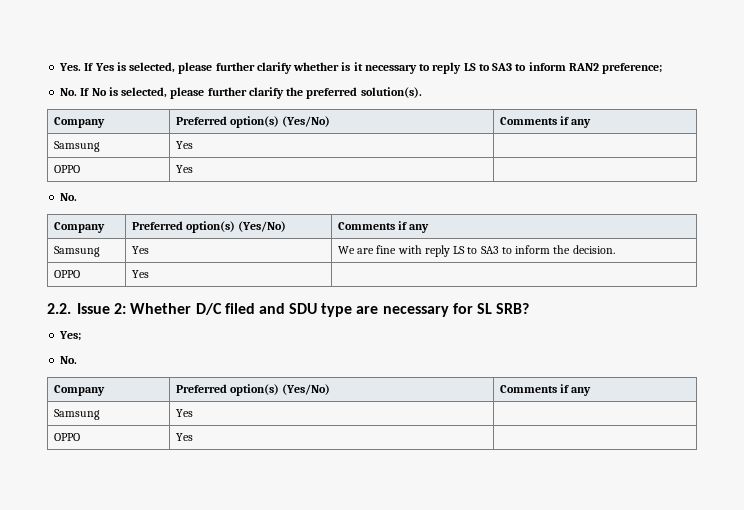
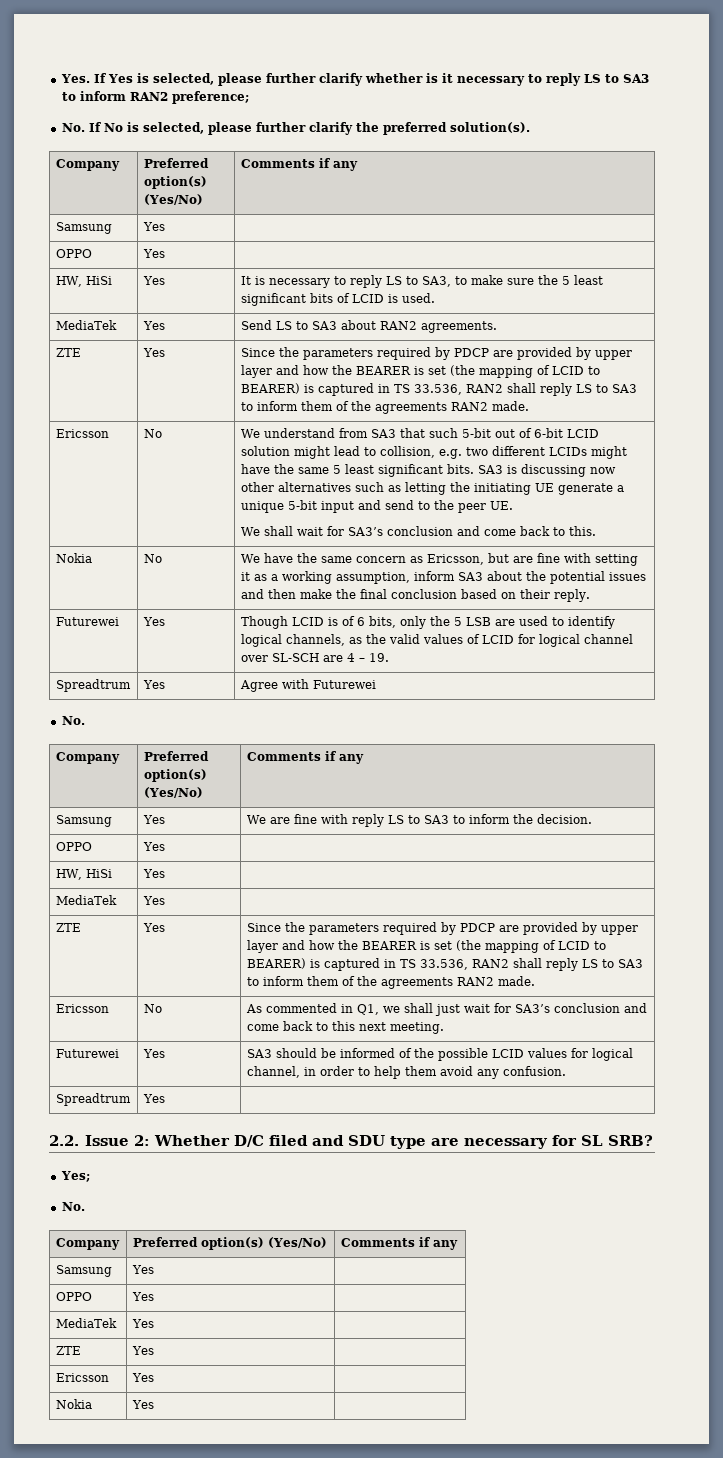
(193, 169) none -> [55,276,112,287] [142,276,165,285] [240,275,603,288] [240,293,435,306] [55,320,117,330] [142,321,165,330] [240,320,497,333] [55,348,81,357] [142,348,165,357] [240,347,632,360] [240,365,600,378] [240,383,637,396] [240,401,529,414] [55,429,109,438] [143,429,162,438] [240,428,599,438] [240,446,627,459] [240,464,616,477] [240,482,624,495] [240,500,513,513] [240,526,596,536] [55,553,92,563] [143,554,162,563] [240,553,638,566] [240,571,646,584] [240,589,590,602] [55,617,119,626] [142,617,165,626] [240,616,615,629] [240,634,633,647] [240,653,389,662] [55,679,131,692] [142,680,165,689] [239,679,376,692] // HW, HiSi | Yes | It is necessary to reply LS to SA3, to make sure the 5 least significant bits of LCID is used. // MediaTek | Yes | Send LS to SA3 about RAN2 agreements. // ZTE | Yes | Since the parameters required by PDCP are provided by upper layer and how the BEARER is set (the mapping of LCID to BEARER) is captured in TS 33.536, RAN2 shall reply LS to SA3 to inform them of the agreements RAN2 made. // Ericsson | No | We understand from SA3 that such 5-bit out of 6-bit LCID solution might lead to collision, e.g. two different LCIDs might have the same 5 least significant bits. SA3 is discussing now other alternatives such as letting the initiating UE generate a unique 5-bit input and send to the peer UE. // We shall wait for SA3’s conclusion and come back to this. // Nokia | No | We have the same concern as Ericsson, but are fine with setting it as a working assumption, inform SA3 about the potential issues and then make the final conclusion based on their reply. // Futurewei | Yes | Though LCID is of 6 bits, only the 5 LSB are used to identify logical channels, as the valid values of LCID for logical channel over SL-SCH are 4 – 19. // Spreadtrum | Yes | Agree with Futurewei
(149, 274) none -> [55,869,112,880] [142,869,165,878] [55,895,117,905] [142,896,165,905] [55,923,81,932] [142,923,165,932] [246,922,638,935] [246,940,606,953] [246,958,643,971] [246,976,535,989] [55,1004,109,1013] [143,1004,162,1013] [245,1003,647,1016] [246,1021,444,1034] [55,1049,119,1058] [142,1049,165,1058] [246,1048,633,1061] [246,1066,566,1079] [55,1093,131,1106] [142,1094,165,1103] // HW, HiSi | Yes | // MediaTek | Yes | // ZTE | Yes | Since the parameters required by PDCP are provided by upper layer and how the BEARER is set (the mapping of LCID to BEARER) is captured in TS 33.536, RAN2 shall reply LS to SA3 to inform them of the agreements RAN2 made. // Ericsson | No | As commented in Q1, we shall just wait for SA3’s conclusion and come back to this next meeting. // Futurewei | Yes | SA3 should be informed of the possible LCID values for logical channel, in order to help them avoid any confusion. // Spreadtrum | Yes |
(193, 437) none -> [55,1318,117,1328] [131,1319,154,1328] [55,1346,81,1355] [131,1346,154,1355] [55,1373,109,1382] [131,1373,154,1382] [55,1399,92,1409] [131,1400,154,1409] // MediaTek | Yes | // ZTE | Yes | // Ericsson | Yes | // Nokia | Yes |

